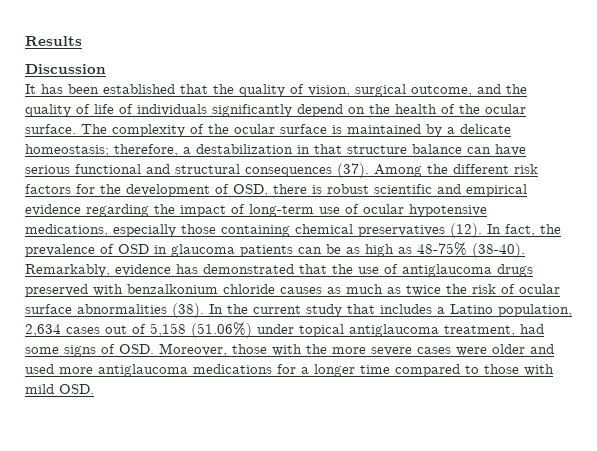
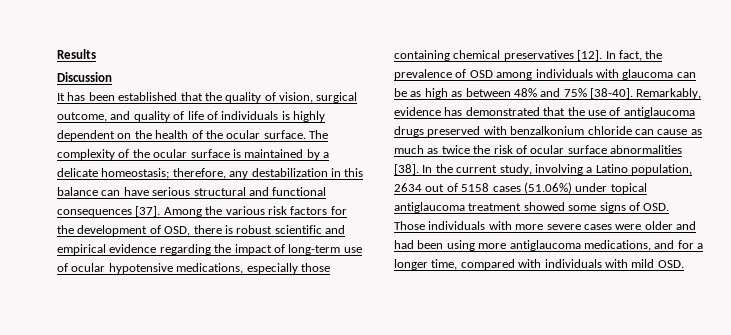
[506,84,527,94] the -> (131, 115) none
[212,104,343,117] significantly depend -> [281,111,325,122] [57,130,115,141] is highly dependent
[183,147,191,154] a -> [229,171,249,179] any
[314,144,407,154] that structure -> [344,168,364,177] this
[75,163,369,178] functional and structural consequences (37). -> [193,187,327,196] [57,206,161,217] structural and functional consequences [37].
[453,164,509,174] different -> [225,206,265,215] various
[450,223,482,238] (12). -> [577,50,603,61] [12].
[154,244,293,257] in glaucoma patients -> [496,69,674,80] among individuals with glaucoma
[417,242,525,258] 48-75% (38-40). -> [465,88,633,99] between 48% and 75% [38-40].
[280,287,322,294] causes -> [634,129,688,135] can cause
[172,303,204,318] (38). -> [394,164,419,175] [38].
[306,304,572,317] [25,323,186,337] study that includes a Latino population, 2,634 cases out of 5,158 -> [499,164,692,175] [394,183,521,192] study, involving a Latino population, 2634 out of 5158 cases
[444,324,544,337] treatment, had -> [468,202,565,211] treatment showed
[159,343,327,357] Moreover, those with the -> [394,221,512,230] Those individuals with
[25,364,519,377] used more antiglaucoma medications for a longer time compared to those -> [394,240,703,251] [394,259,602,270] had been using more antiglaucoma medications, and for a longer time, compared with individuals

